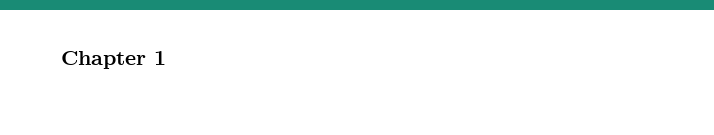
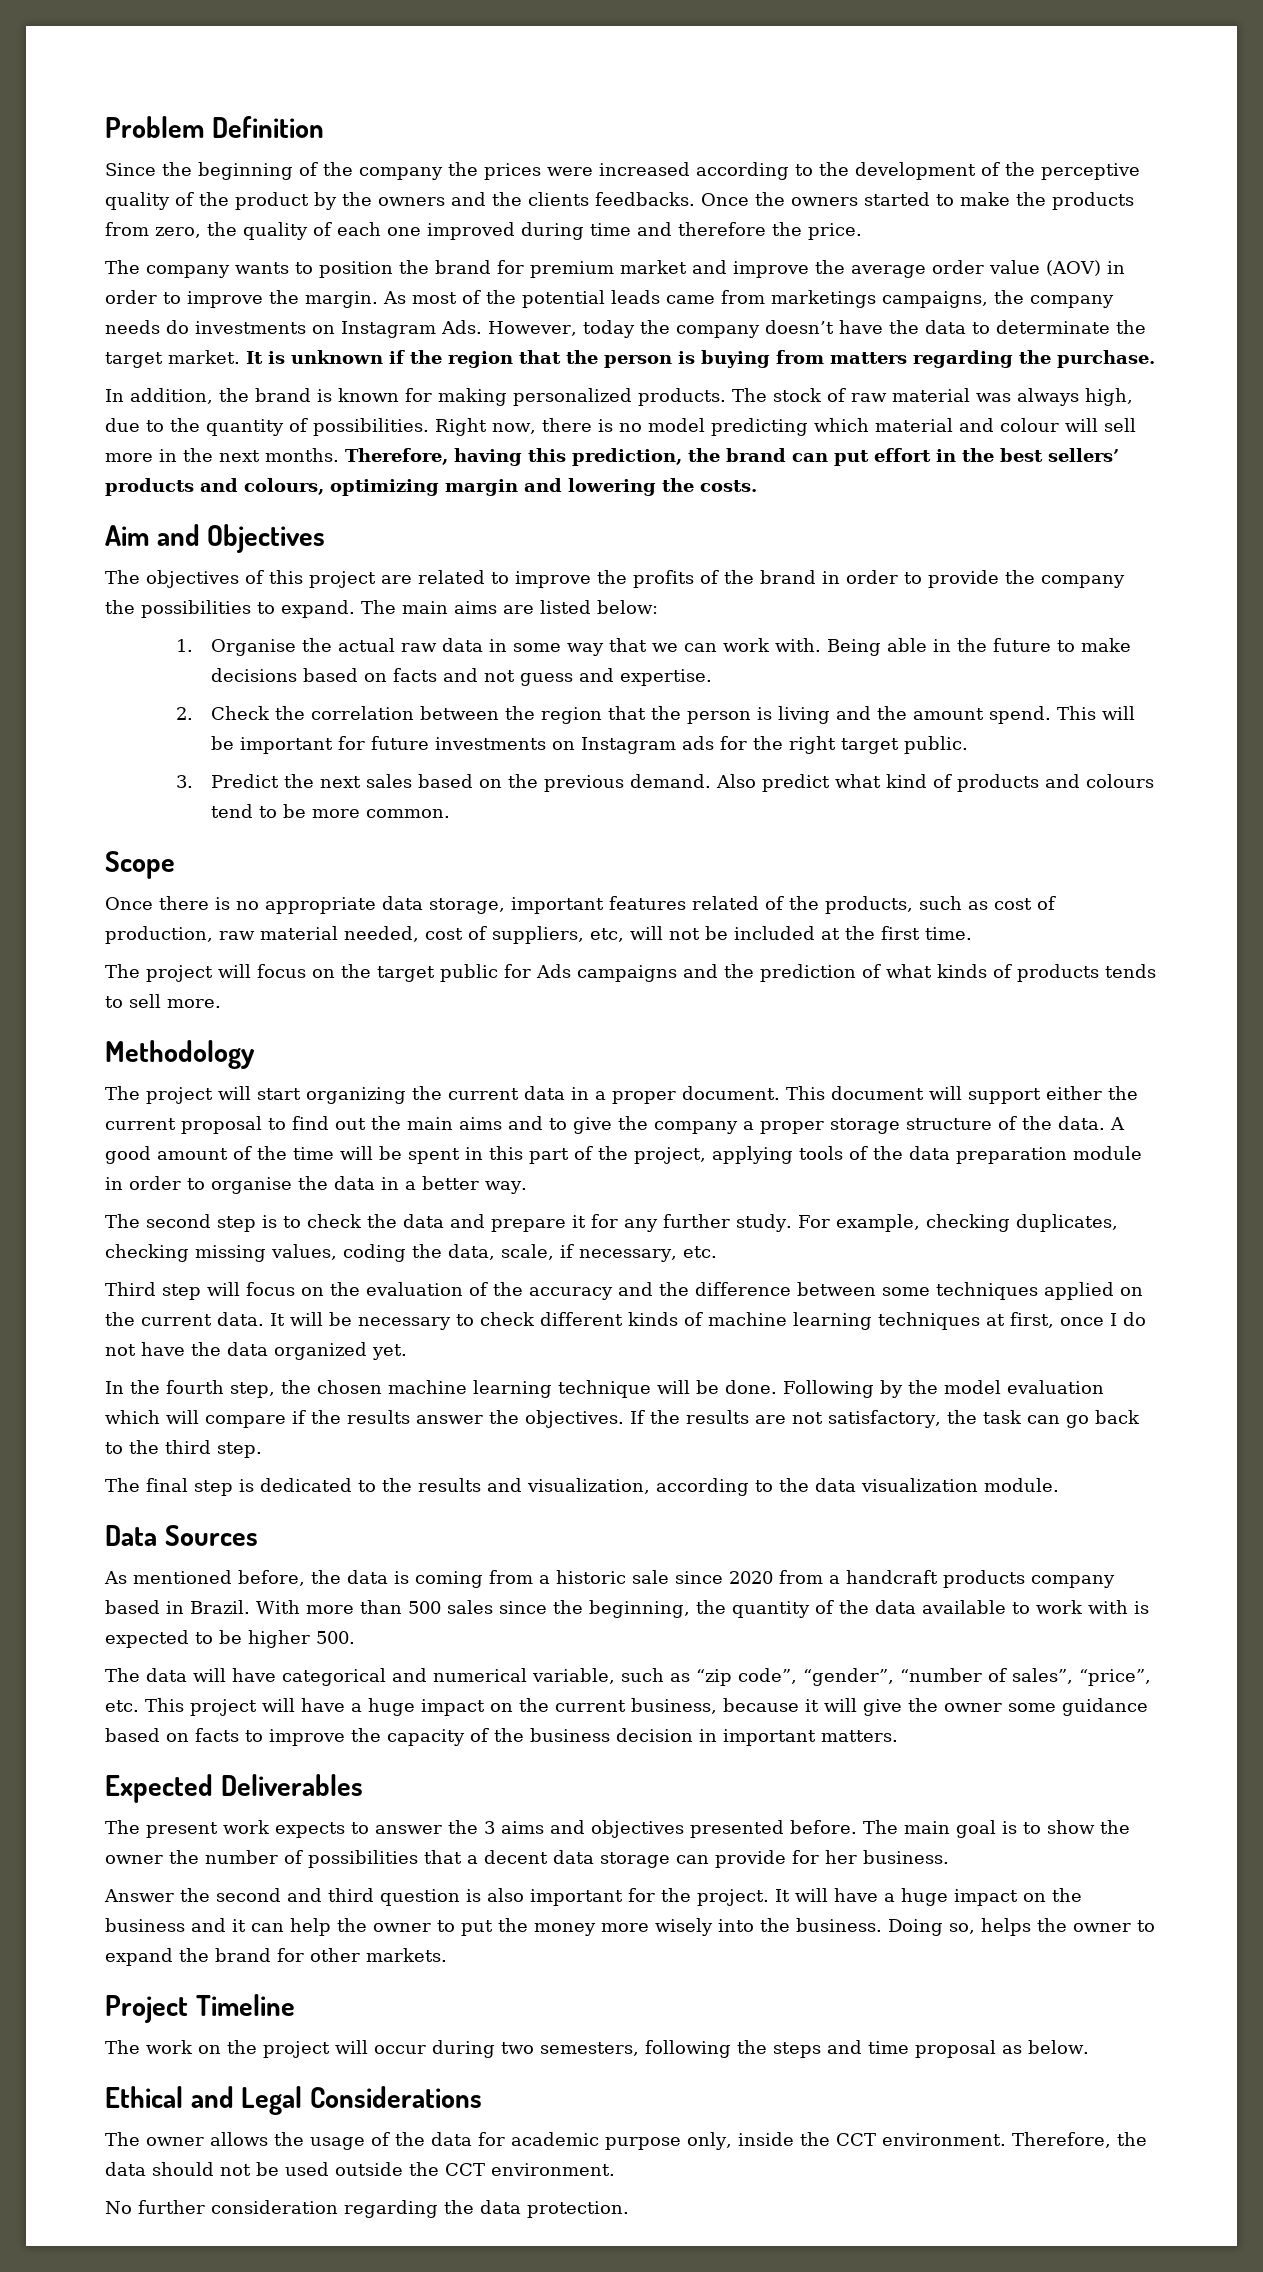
[61,51,166,69] Chapter 1 -> [105,116,324,138] [105,162,1140,180] [105,192,1134,210] [105,222,862,240] [105,260,1125,278] [105,290,1114,308] [105,320,1146,338] [105,350,1155,368] [105,388,1133,406] [105,418,1136,436] [105,448,1119,466] [105,478,757,496] [105,524,326,553] [105,570,1125,588] [105,600,658,618] [175,638,1132,656] [211,668,713,686] [175,706,1136,724] [211,736,969,754] [175,774,1155,792] [211,804,451,818] [105,851,175,879] [105,896,1056,914] [105,926,972,944] [105,964,1156,982] [105,994,221,1008] [105,1040,255,1069] [105,1086,1138,1104] [105,1116,1125,1134] [105,1146,1142,1164] [105,1176,527,1194] [105,1214,1118,1232] [105,1244,717,1262] [105,1282,1143,1300] [105,1312,1146,1330] [105,1342,407,1360] [105,1380,1104,1398] [105,1410,1140,1428] [105,1440,262,1458] [105,1478,1059,1496] [105,1525,258,1546] [104,1570,1115,1588] [105,1600,1149,1618] [105,1630,355,1648] [105,1668,1151,1686] [105,1698,1148,1716] [105,1728,898,1746] [105,1774,363,1803] [105,1820,1130,1838] [105,1850,949,1868] [104,1888,1082,1906] [105,1918,1155,1936] [105,1948,447,1966] [105,1994,295,2023] [105,2040,1089,2058] [105,2086,482,2115] [105,2132,1147,2150] [105,2162,615,2176] [105,2200,629,2218] Problem Definition // Since the beginning of the company the prices were increased according to the development of the perceptive quality of the product by the owners and the clients feedbacks. Once the owners started to make the products from zero, the quality of each one improved during time and therefore the price. // The company wants to position the brand for premium market and improve the average order value (AOV) in order to improve the margin. As most of the potential leads came from marketings campaigns, the company needs do investments on Instagram Ads. However, today the company doesn’t have the data to determinate the target market. It is unknown if the region that the person is buying from matters regarding the purchase. // In addition, the brand is known for making personalized products. The stock of raw material was always high, due to the quantity of possibilities. Right now, there is no model predicting which material and colour will sell more in the next months. Therefore, having this prediction, the brand can put effort in the best sellers’ products and colours, optimizing margin and lowering the costs. // Aim and Objectives // The objectives of this project are related to improve the profits of the brand in order to provide the company the possibilities to expand. The main aims are listed below: // 1. Organise the actual raw data in some way that we can work with. Being able in the future to make decisions based on facts and not guess and expertise. // 2. Check the correlation between the region that the person is living and the amount spend. This will be important for future investments on Instagram ads for the right target public. // 3. Predict the next sales based on the previous demand. Also predict what kind of products and colours tend to be more common. // Scope // Once there is no appropriate data storage, important features related of the products, such as cost of production, raw material needed, cost of suppliers, etc, will not be included at the first time. // The project will focus on the target public for Ads campaigns and the prediction of what kinds of products tends to sell more. // Methodology // The project will start organizing the current data in a proper document. This document will support either the current proposal to find out the main aims and to give the company a proper storage structure of the data. A good amount of the time will be spent in this part of the project, applying tools of the data preparation module in order to organise the data in a better way. // The second step is to check the data and prepare it for any further study. For example, checking duplicates, checking missing values, coding the data, scale, if necessary, etc. // Third step will focus on the evaluation of the accuracy and the difference between some techniques applied on the current data. It will be necessary to check different kinds of machine learning techniques at first, once I do not have the data organized yet. // In the fourth step, the chosen machine learning technique will be done. Following by the model evaluation which will compare if the results answer the objectives. If the results are not satisfactory, the task can go back to the third step. // The final step is dedicated to the results and visualization, according to the data visualization module. // Data Sources // As mentioned before, the data is coming from a historic sale since 2020 from a handcraft products company based in Brazil. With more than 500 sales since the beginning, the quantity of the data available to work with is expected to be higher 500. // The data will have categorical and numerical variable, such as “zip code”, “gender”, “number of sales”, “price”, etc. This project will have a huge impact on the current business, because it will give the owner some guidance based on facts to improve the capacity of the business decision in important matters. // Expected Deliverables // The present work expects to answer the 3 aims and objectives presented before. The main goal is to show the owner the number of possibilities that a decent data storage can provide for her business. // Answer the second and third question is also important for the project. It will have a huge impact on the business and it can help the owner to put the money more wisely into the business. Doing so, helps the owner to expand the brand for other markets. // Project Timeline // The work on the project will occur during two semesters, following the steps and time proposal as below. // Ethical and Legal Considerations // The owner allows the usage of the data for academic purpose only, inside the CCT environment. Therefore, the data should not be used outside the CCT environment. // No further consideration regarding the data protection.

